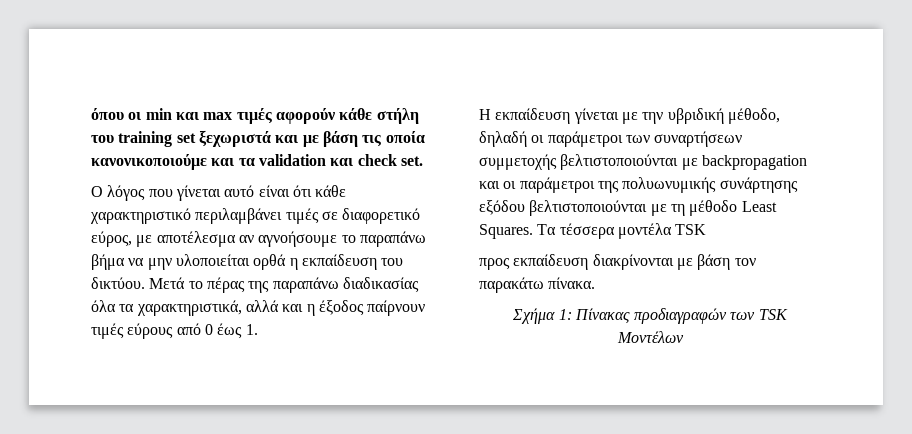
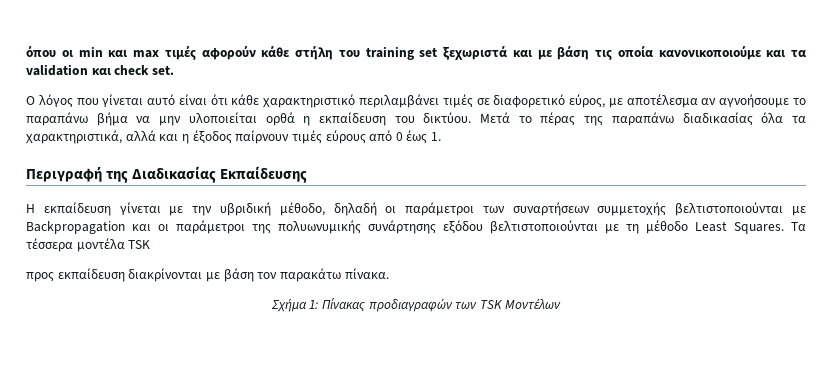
(258, 329) none -> [26,166,308,183] // Περιγραφή της Διαδικασίας Εκπαίδευσης
[701,155,807,170] backpropagation -> [26,221,125,234] Backpropagation

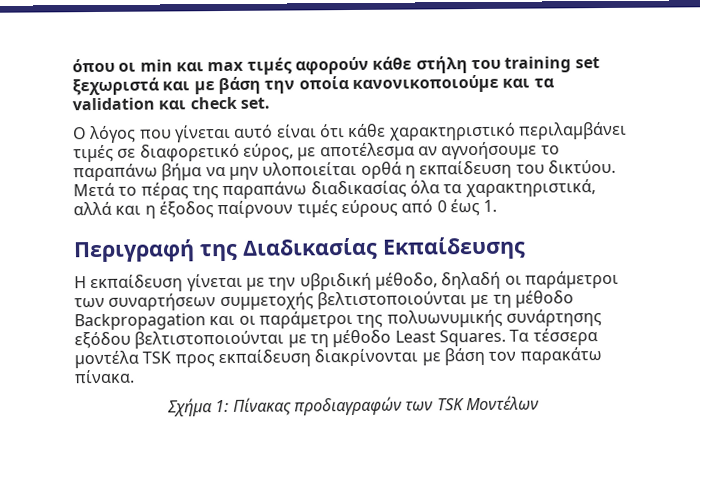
[595,50,612,60] τις -> [264,80,296,94] την
(807, 211) none -> [492,290,574,308] τη μέθοδο
(151, 244) // -> (172, 357) none

